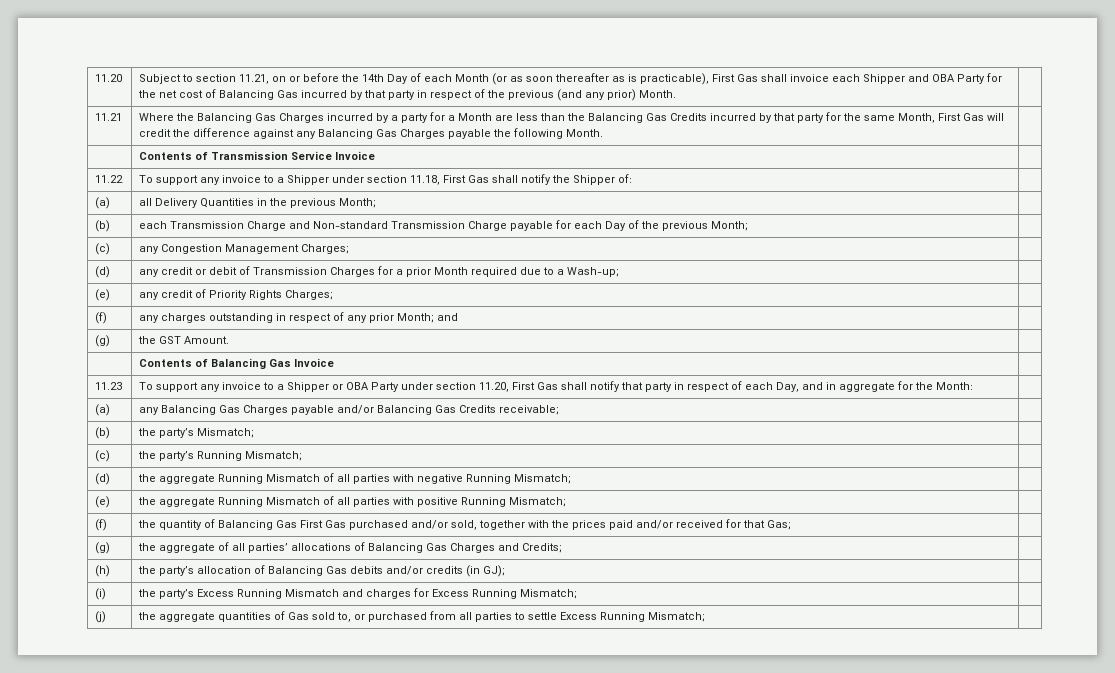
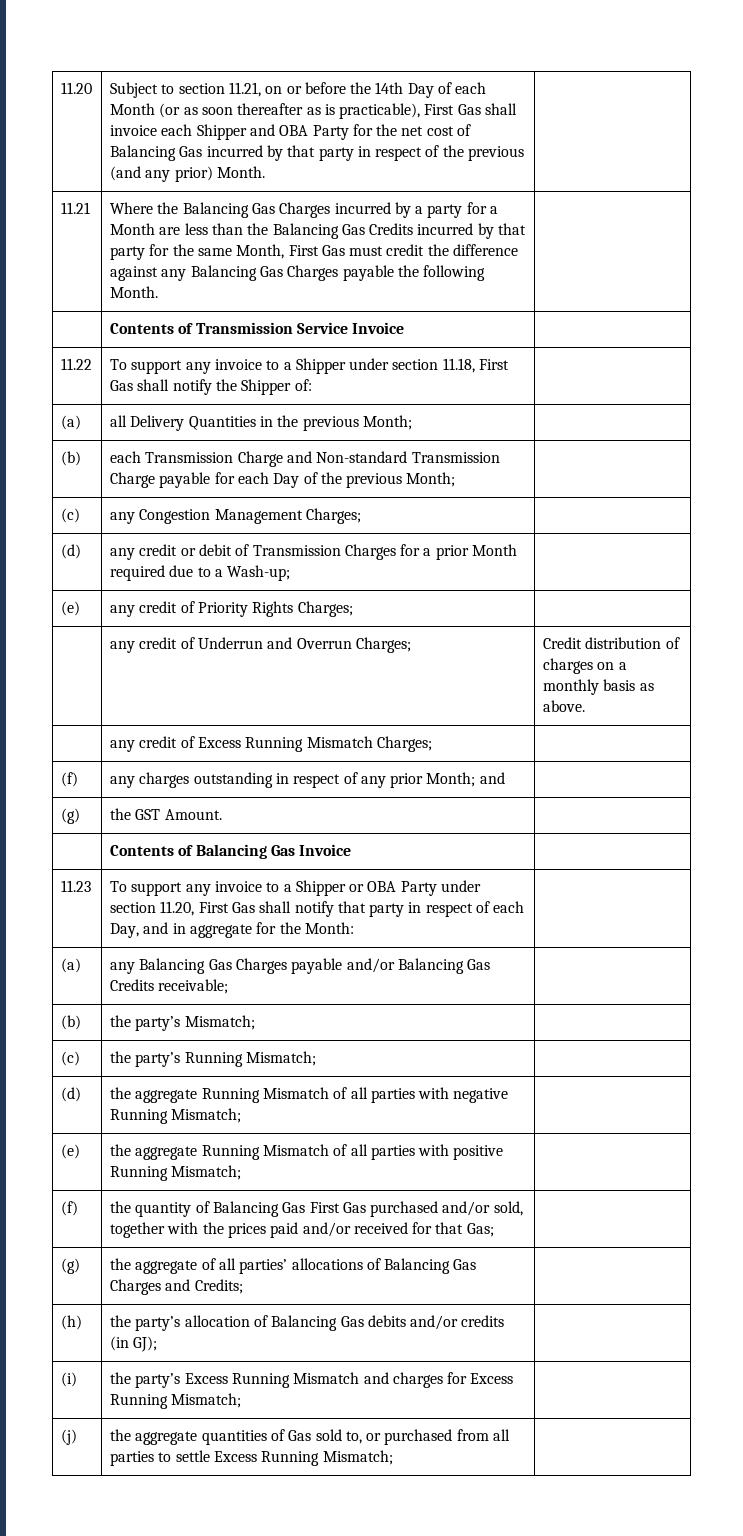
[987,113,1005,121] will -> [349,246,384,256] must
(334, 295) none -> [109,637,411,653] [542,637,680,649] [542,658,627,674] [542,679,654,695] [542,700,585,712] [109,736,432,752] // | any credit of Underrun and Overrun Charges; | Credit distribution of charges on a monthly basis as above. // | any credit of Excess Running Mismatch Charges; |

